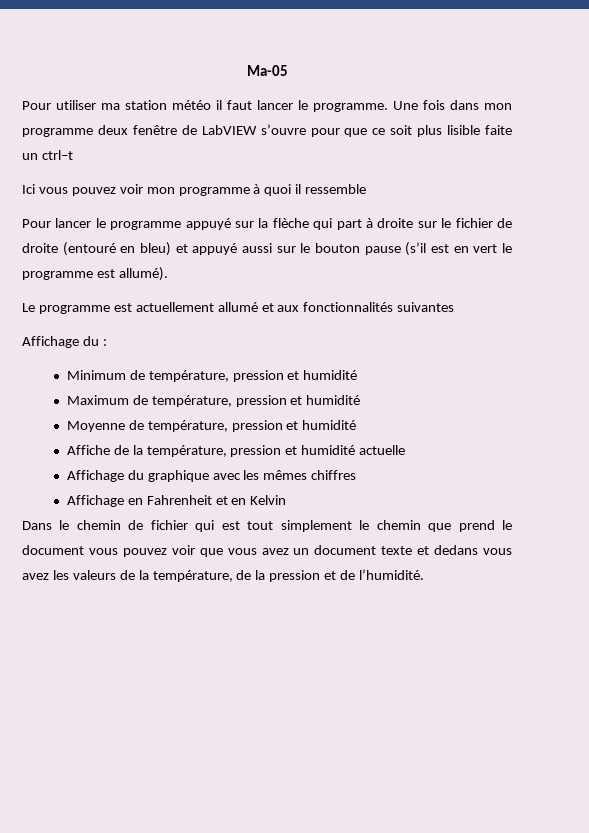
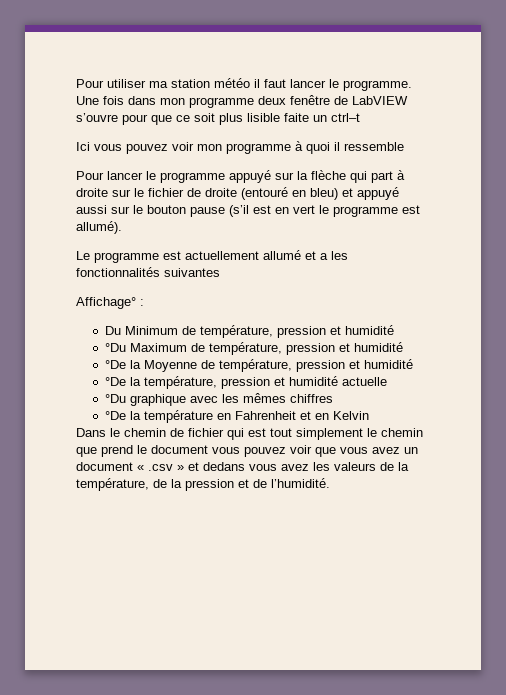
[246,65,288,76] Ma-05 // -> (76, 83) none
[277,305,300,312] aux -> [320,251,348,260] a les
[22,336,99,348] Affichage du -> [76,297,136,309] Affichage°
(107, 342) none -> [104,326,121,335] Du
(358, 375) none -> [104,343,126,352] °Du
(361, 400) none -> [104,360,141,369] °De la
[66,445,129,455] Affiche de -> [104,377,126,386] °De
[66,470,144,482] Affichage du -> [104,394,126,403] °Du
[66,495,124,507] Affichage -> [104,410,213,423] °De la température
[381,546,413,555] texte -> [137,464,184,471] « .csv »

